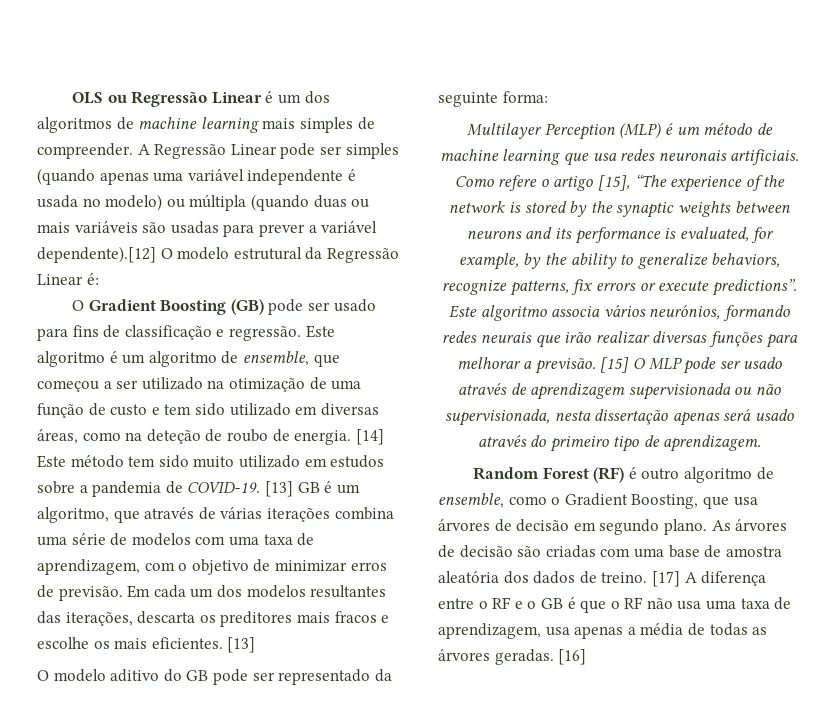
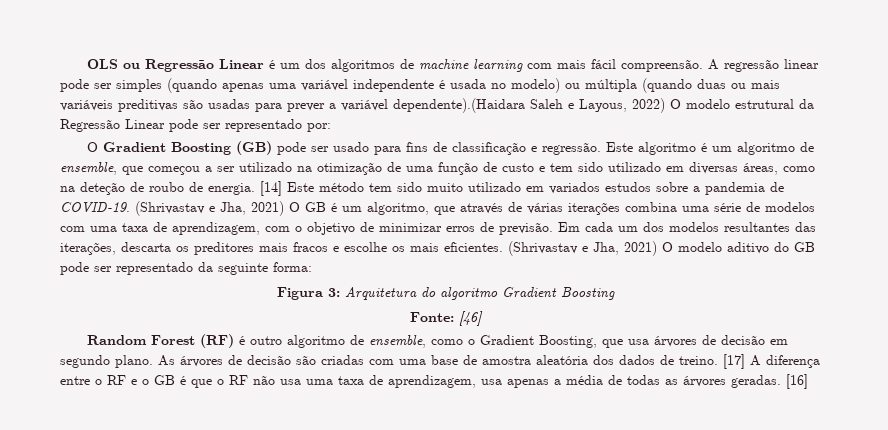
[262,117,375,133] [37,143,277,159] mais simples de compreender. A Regressão Linear -> [527,59,820,72] com mais fácil compreensão. A regressão linear
(138, 227) none -> [118,99,178,112] preditivas
[37,246,156,263] dependente).[12] -> [393,98,665,113] dependente).(Haidara Saleh e Layous, 2022)
[86,273,99,285] é: -> [169,119,331,132] pode ser representado por:
(327, 462) none -> [549,182,600,194] variados
[264,481,293,497] [13] -> [135,201,300,216] (Shrivastav e Jha, 2021) O
[227,637,256,653] [13] // -> [508,241,657,256] (Shrivastav e Jha, 2021)
[467,122,773,140] [439,149,800,166] [454,174,786,192] [449,201,790,218] [466,227,775,244] [458,253,781,270] [442,279,797,296] [449,305,790,321] [442,331,798,348] [456,357,783,374] [458,383,781,400] [445,409,794,426] [477,435,762,452] Multilayer Perception (MLP) é um método de machine learning que usa redes neuronais artificiais. Como refere o artigo [15], “The experience of the network is stored by the synaptic weights between neurons and its performance is evaluated, for example, by the ability to generalize behaviors, recognize patterns, fix errors or execute predictions”. Este algoritmo associa vários neurónios, formando redes neurais que irão realizar diversas funções para melhorar a previsão. [15] O MLP pode ser usado através de aprendizagem supervisionada ou não supervisionada, nesta dissertação apenas será usado através do primeiro tipo de aprendizagem. -> [277,287,615,300] [410,311,483,326] Figura 3: Arquitetura do algoritmo Gradient Boosting // Fonte: [46]

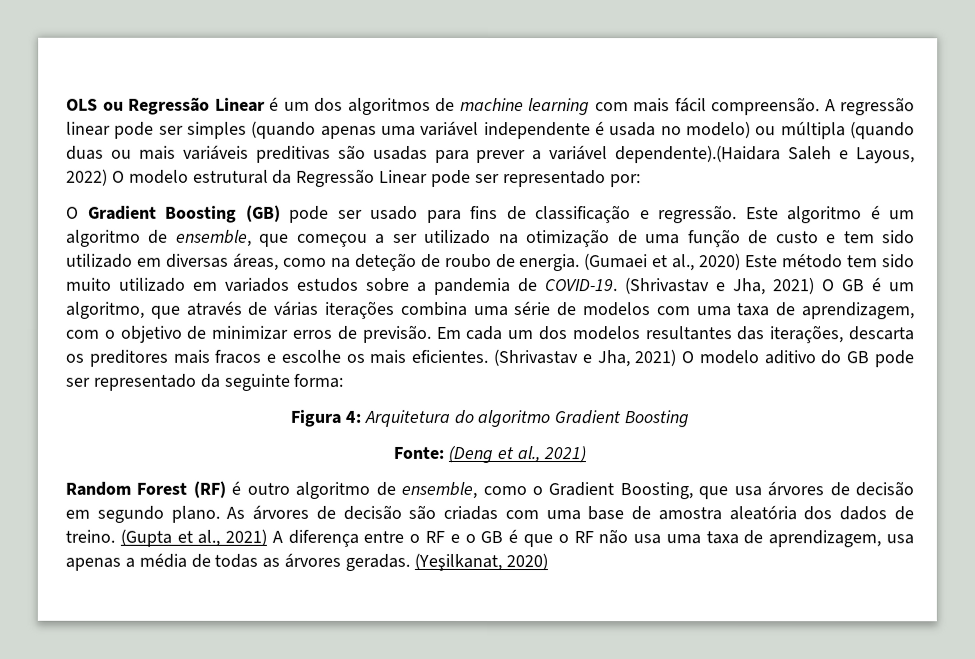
[260,181,282,196] [14] -> [584,253,742,272] (Gumaei et al., 2020)
[328,288,340,297] 3: -> [344,410,361,423] 4:
[459,311,483,326] [46] -> [448,445,586,464] (Deng et al., 2021)
[723,354,745,369] [17] -> [119,528,268,547] (Gupta et al., 2021)
[786,374,808,389] [16] -> [413,552,548,572] (Yeşilkanat, 2020)

